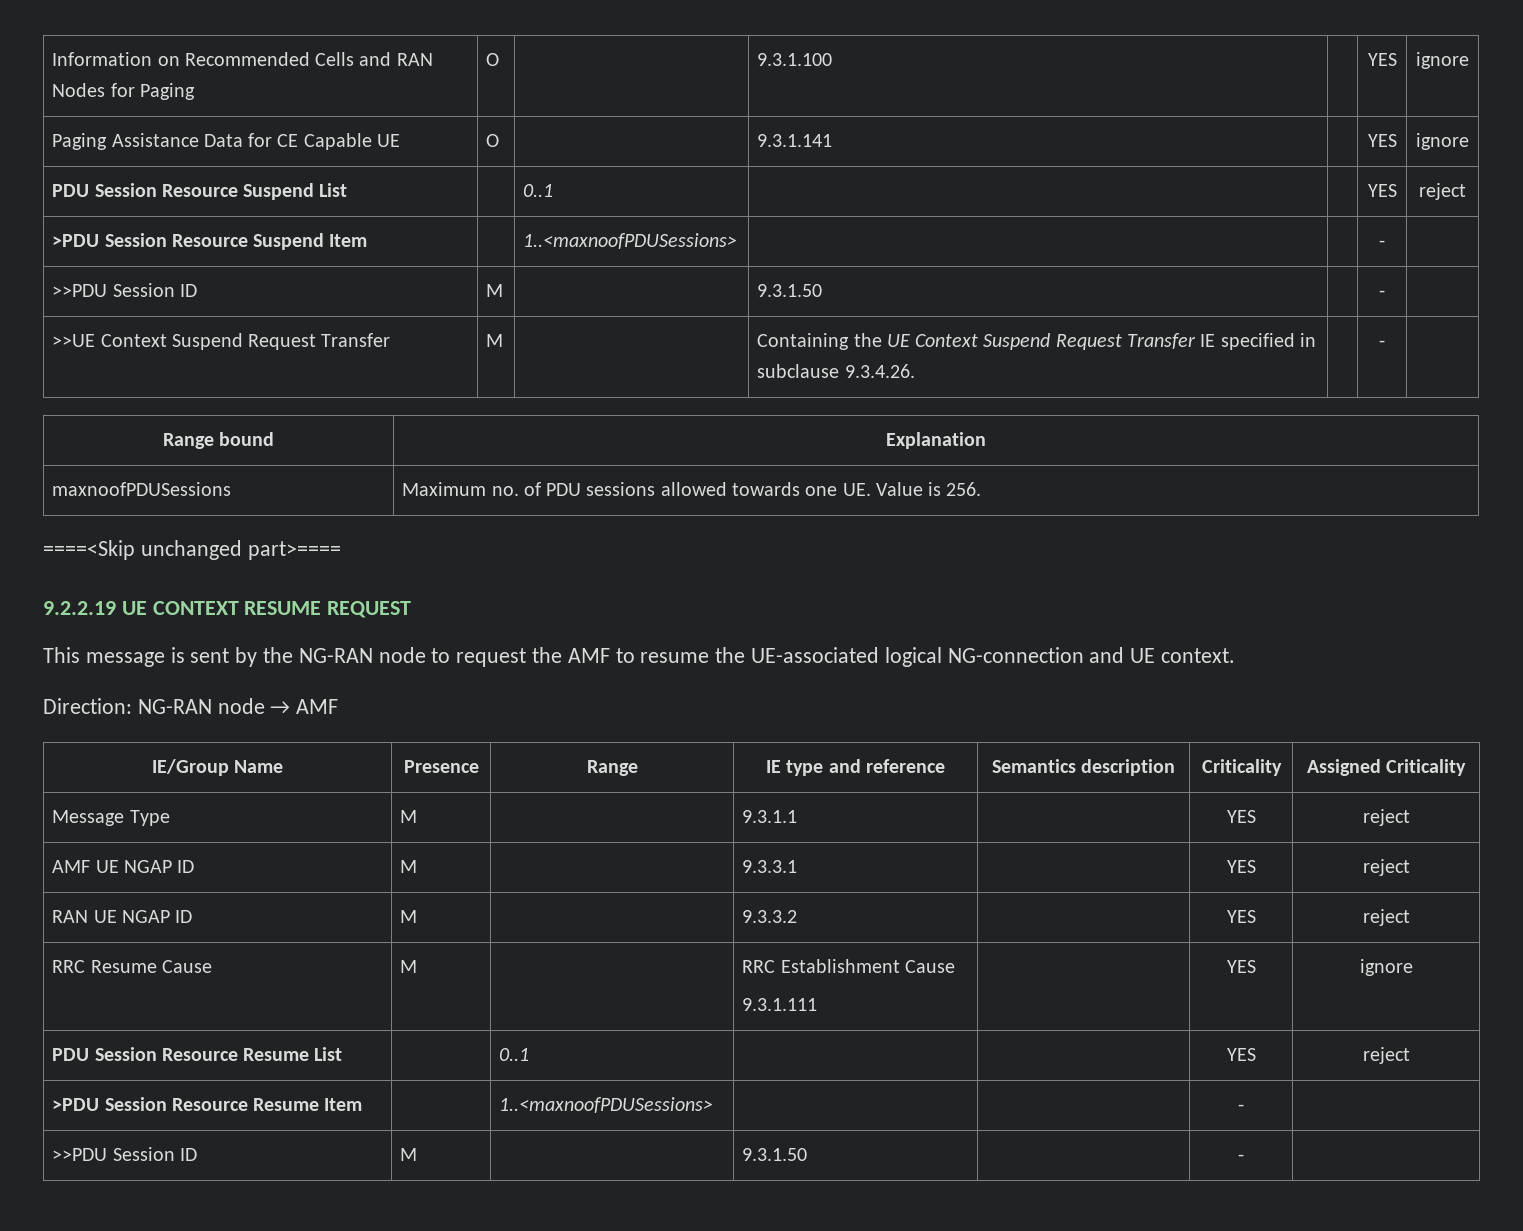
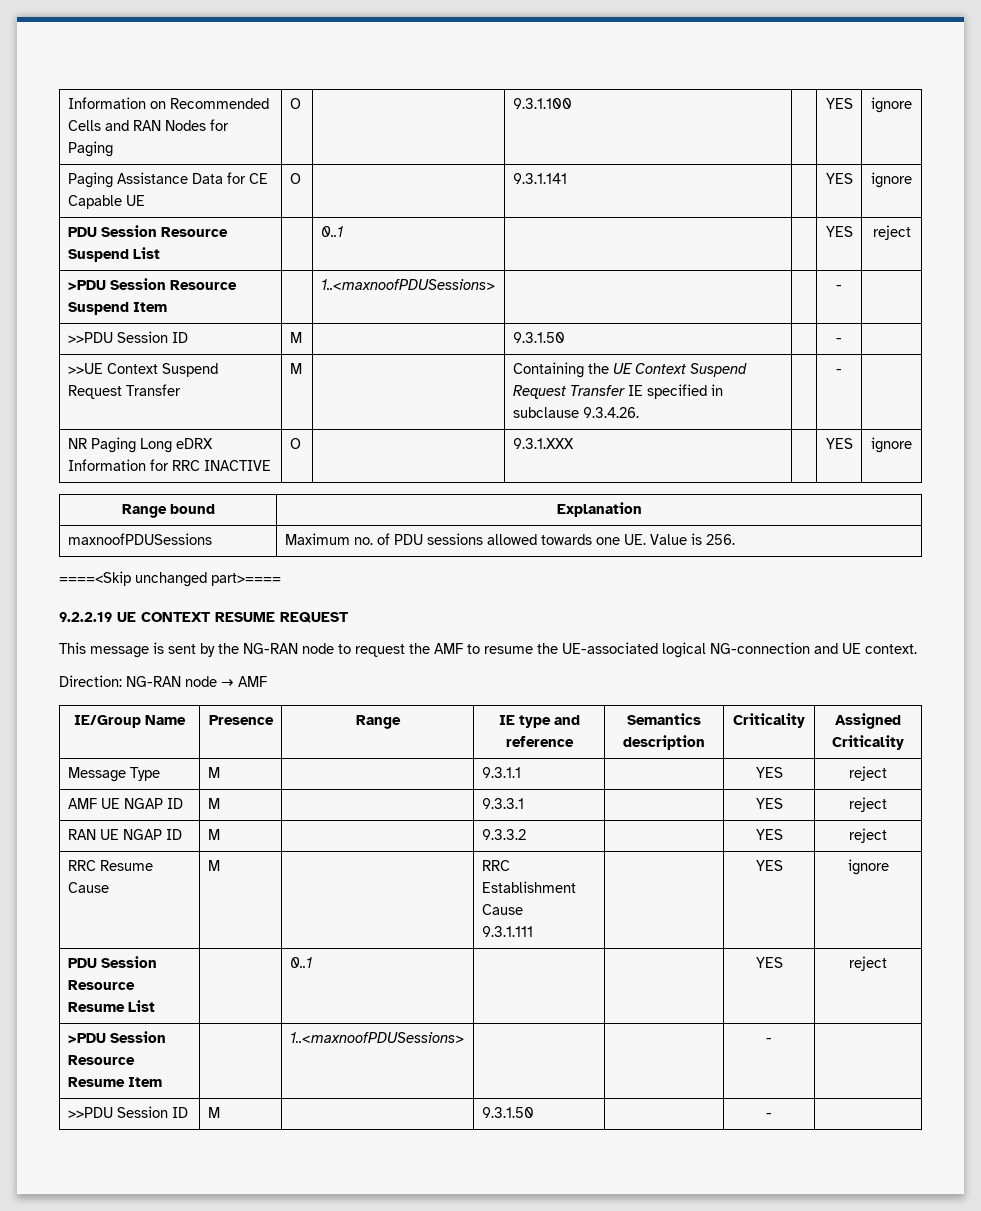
(1385, 343) none -> [67,437,213,453] [67,459,271,471] [289,438,301,449] [512,438,574,449] [825,438,853,449] [871,437,912,453] // NR Paging Long eDRX Information for RRC INACTIVE | O | | 9.3.1.XXX | | YES | ignore

